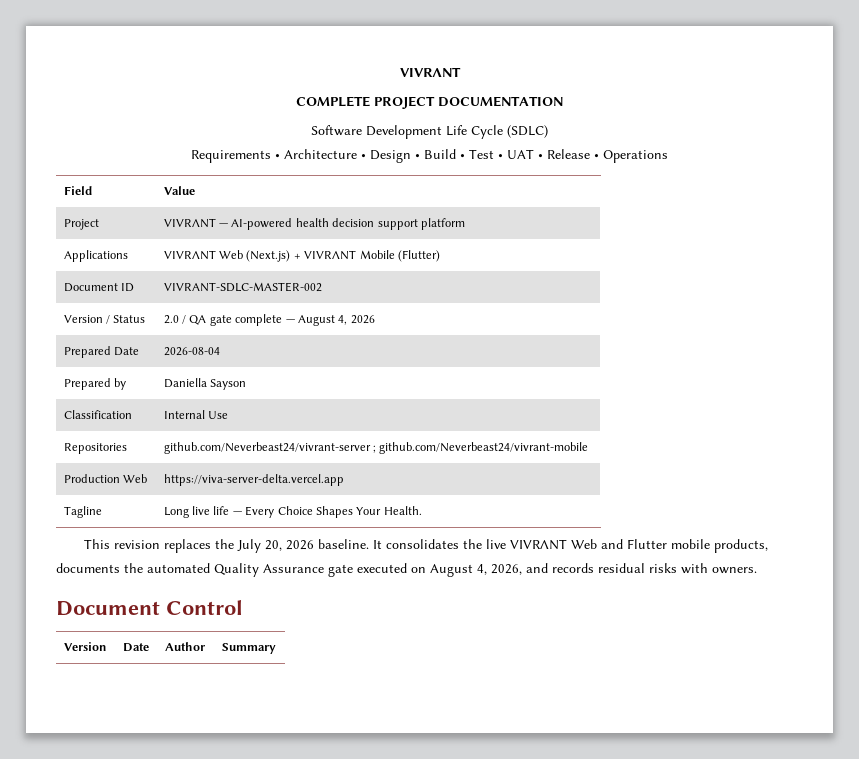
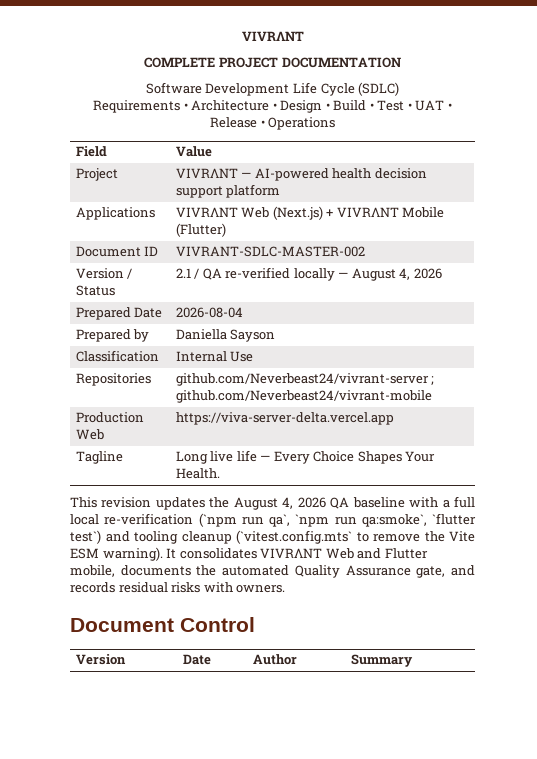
[163,315,179,324] 2.0 -> [175,268,191,278] 2.1
[209,314,283,326] gate complete -> [225,267,335,281] re-verified locally
[164,539,507,553] replaces the July 20, 2026 baseline. It consolidates the live -> [155,496,475,510] [70,513,476,527] [70,530,475,544] [70,547,257,561] updates the August 4, 2026 QA baseline with a full local re-verification (`npm run qa`, `npm run qa:smoke`, `flutter test`) and tooling cleanup (`vitest.config.mts` to remove the Vite ESM warning). It consolidates
[671,539,769,553] mobile products, -> [70,565,115,577] mobile,
[328,563,522,577] gate executed on August 4, 2026, -> [416,566,446,578] gate,

